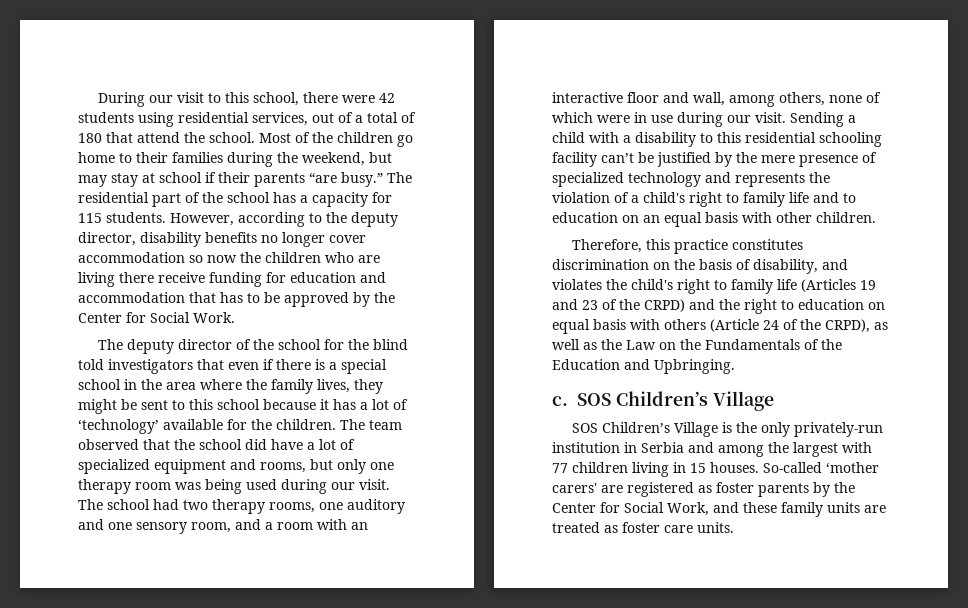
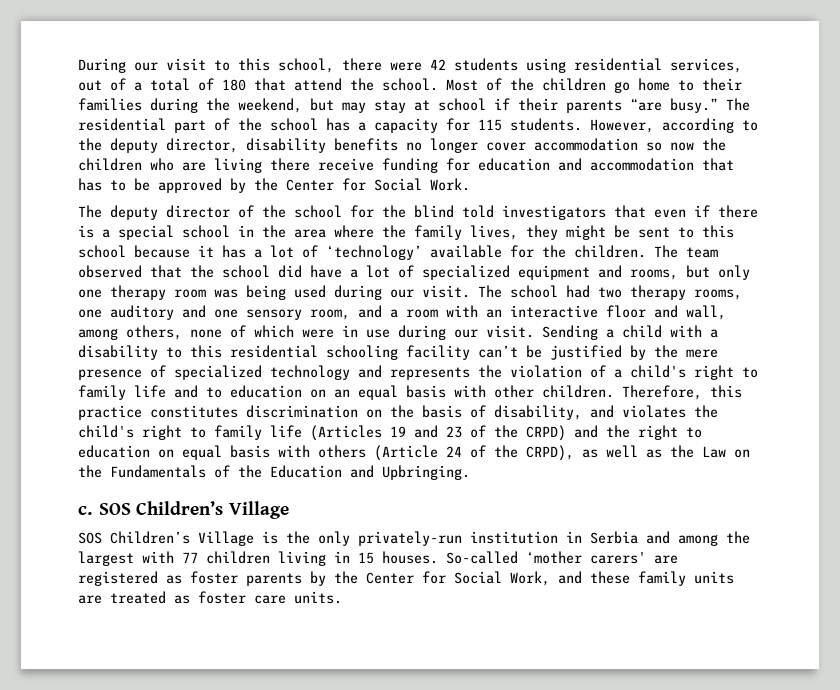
(876, 217) // -> (614, 391) none

